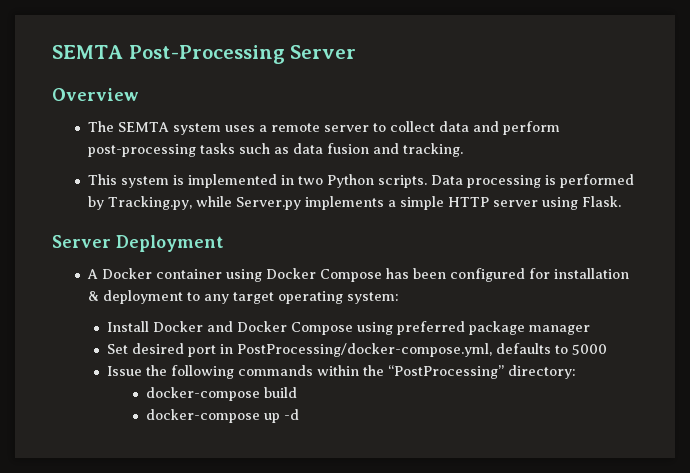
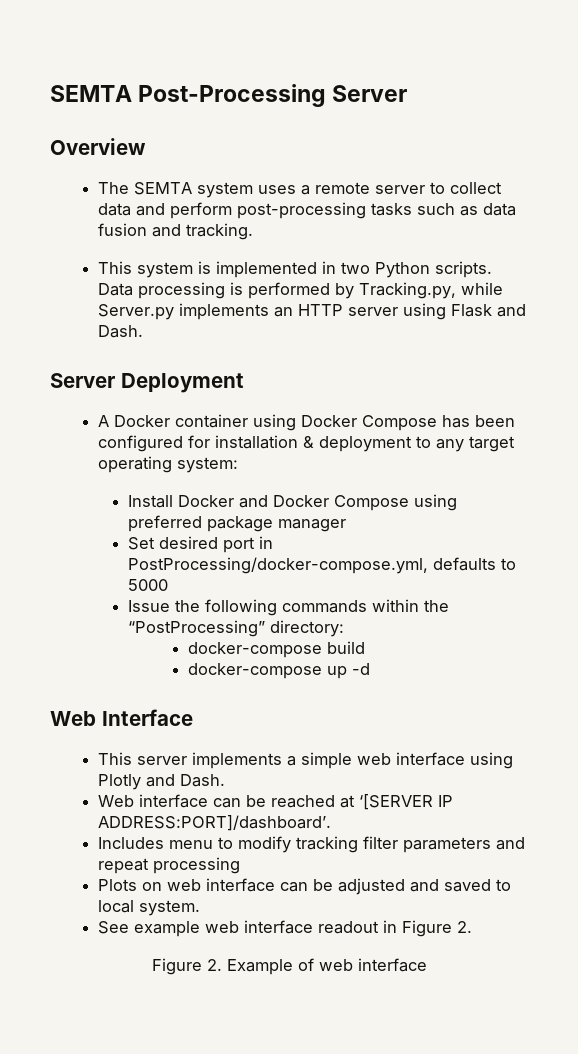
[387,196,444,210] a simple -> [274,307,294,317] an
[581,196,621,207] Flask. -> [451,304,527,317] [98,325,144,338] Flask and Dash.
(300, 414) none -> [50,709,193,726] [98,752,514,769] [98,774,226,790] [98,794,454,810] [98,815,332,831] [98,836,526,853] [98,857,241,874] [98,878,512,895] [98,900,201,916] [98,920,473,937] [151,958,427,975] // Web Interface // This server implements a simple web interface using Plotly and Dash. // Web interface can be reached at ‘[SERVER IP ADDRESS:PORT]/dashboard’. // Includes menu to modify tracking filter parameters and repeat processing // Plots on web interface can be adjusted and saved to local system. // See example web interface readout in Figure 2. // Figure 2. Example of web interface

